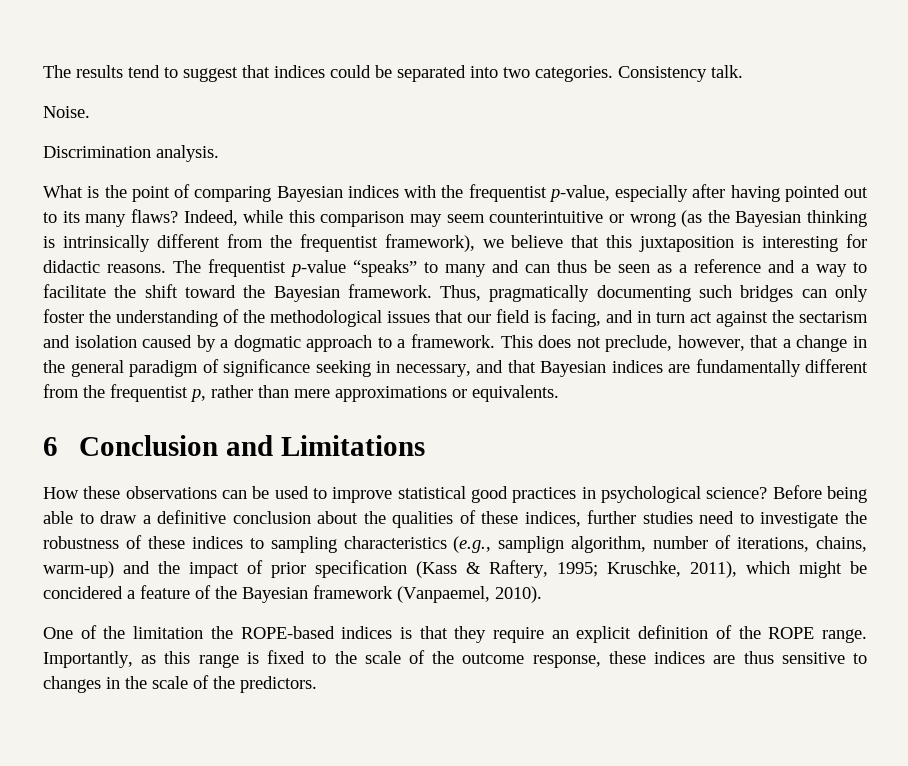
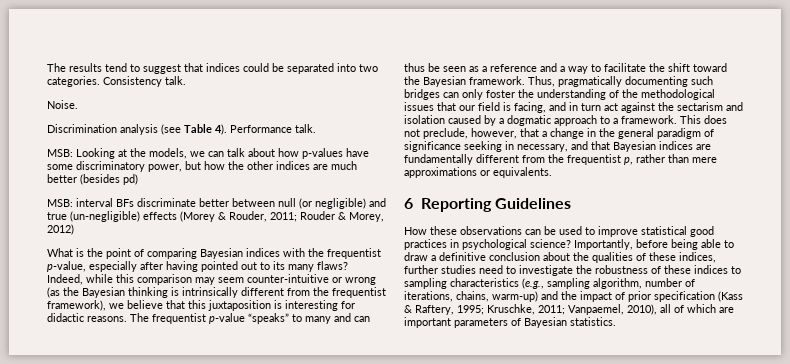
[156,145,219,162] analysis. -> [120,124,316,135] [47,148,369,159] [47,161,357,172] [47,174,138,185] [47,198,386,209] [47,211,384,222] [47,224,74,235] analysis (see Table 4). Performance talk. // MSB: Looking at the models, we can talk about how p-values have some discriminatory power, but how the other indices are much better (besides pd) // MSB: interval BFs discriminate better between null (or negligible) and true (un-negligible) effects (Morey & Rouder, 2011; Rouder & Morey, 2012)
[489,211,604,223] counterintuitive -> [247,274,329,283] counter-intuitive
[79,435,425,456] Conclusion and Limitations -> [420,198,572,212] Reporting Guidelines
[772,485,822,499] Before -> [574,239,668,250] Importantly, before
[498,536,565,553] samplign -> [547,278,590,289] sampling
[690,561,867,578] [43,585,542,603] [43,625,868,643] [43,650,867,668] [43,675,317,693] 2011), which might be concidered a feature of the Bayesian framework (Vanpaemel, 2010). // One of the limitation the ROPE-based indices is that they require an explicit definition of the ROPE range. Importantly, as this range is fixed to the scale of the outcome response, these indices are thus sensitive to changes in the scale of the predictors. -> [538,304,734,315] [404,317,616,328] 2011; Vanpaemel, 2010), all of which are important parameters of Bayesian statistics.

